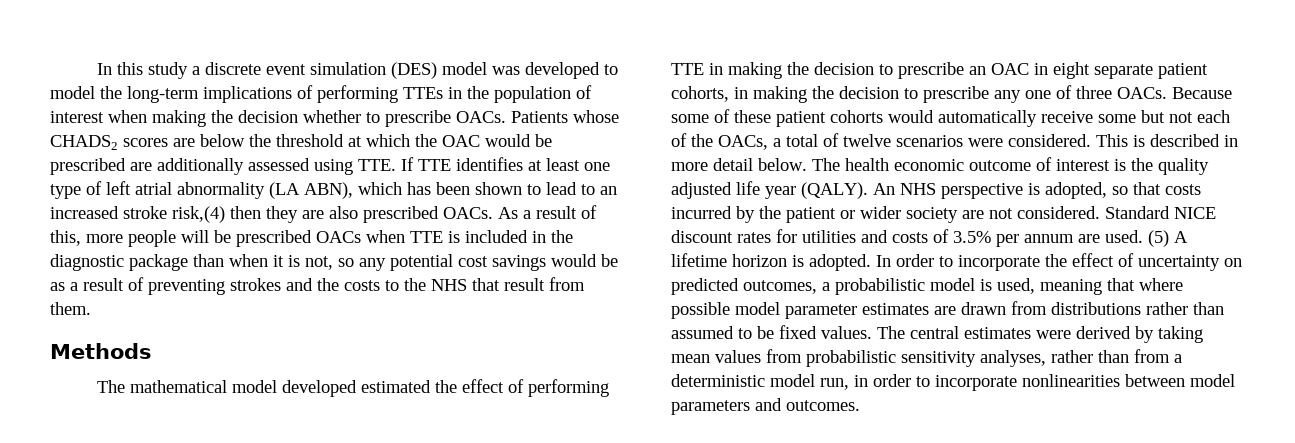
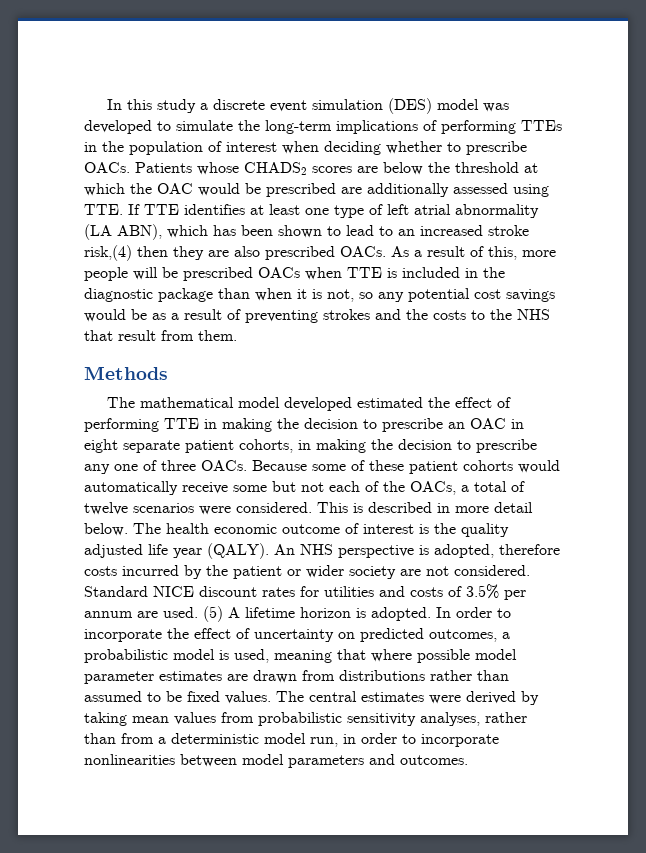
[50,86,95,99] model -> [176,120,233,131] simulate
[152,110,298,127] making the decision -> [324,141,381,155] deciding
[1112,182,1161,195] so that -> [499,544,560,555] therefore

